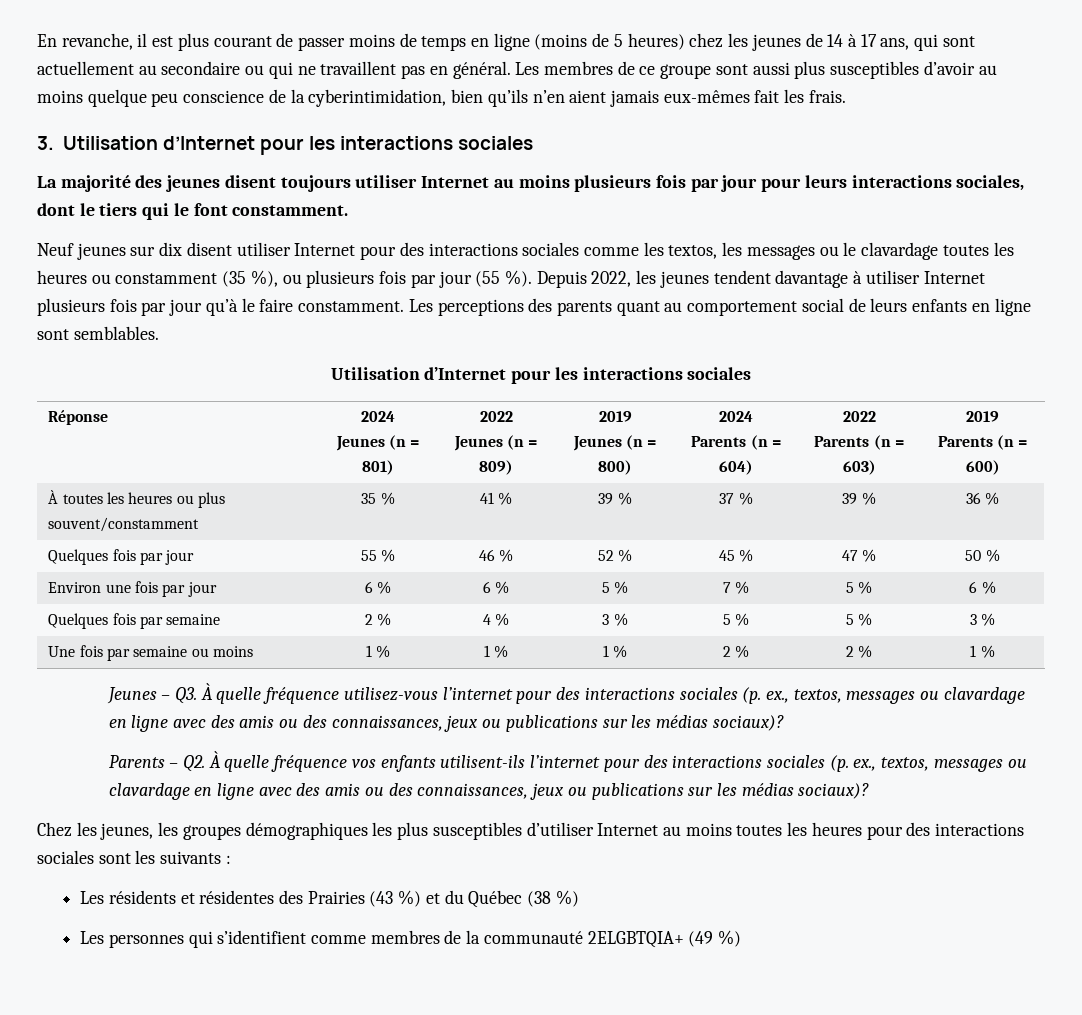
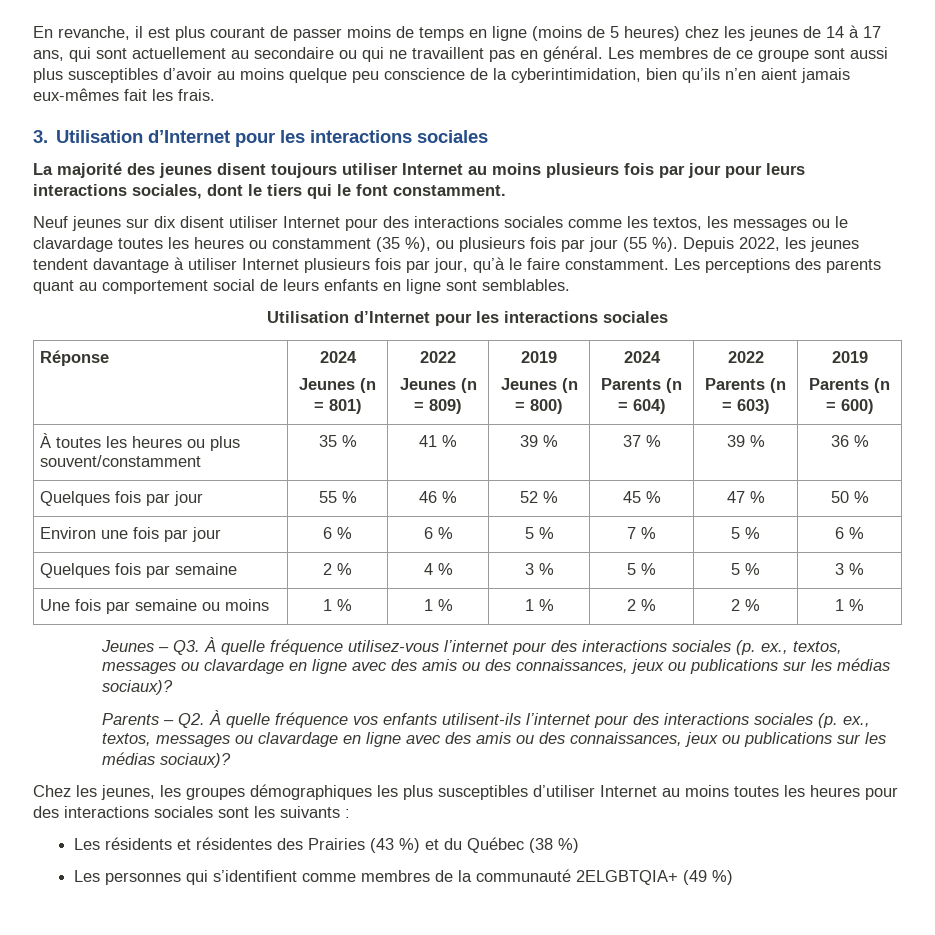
[169,299,203,316] jour -> [434,258,468,273] jour,

